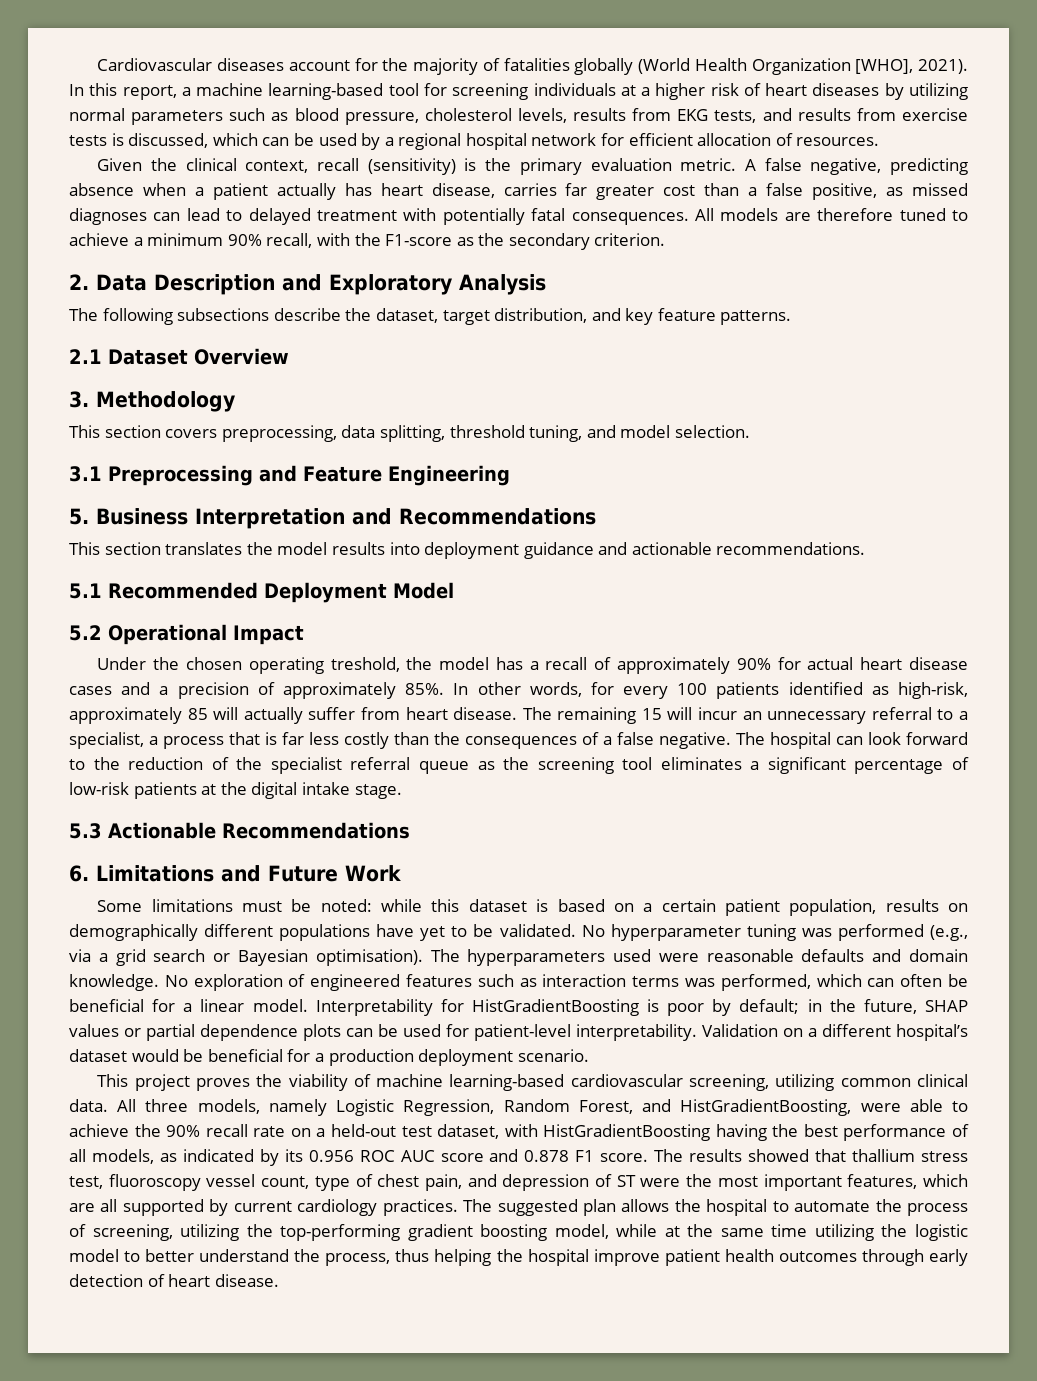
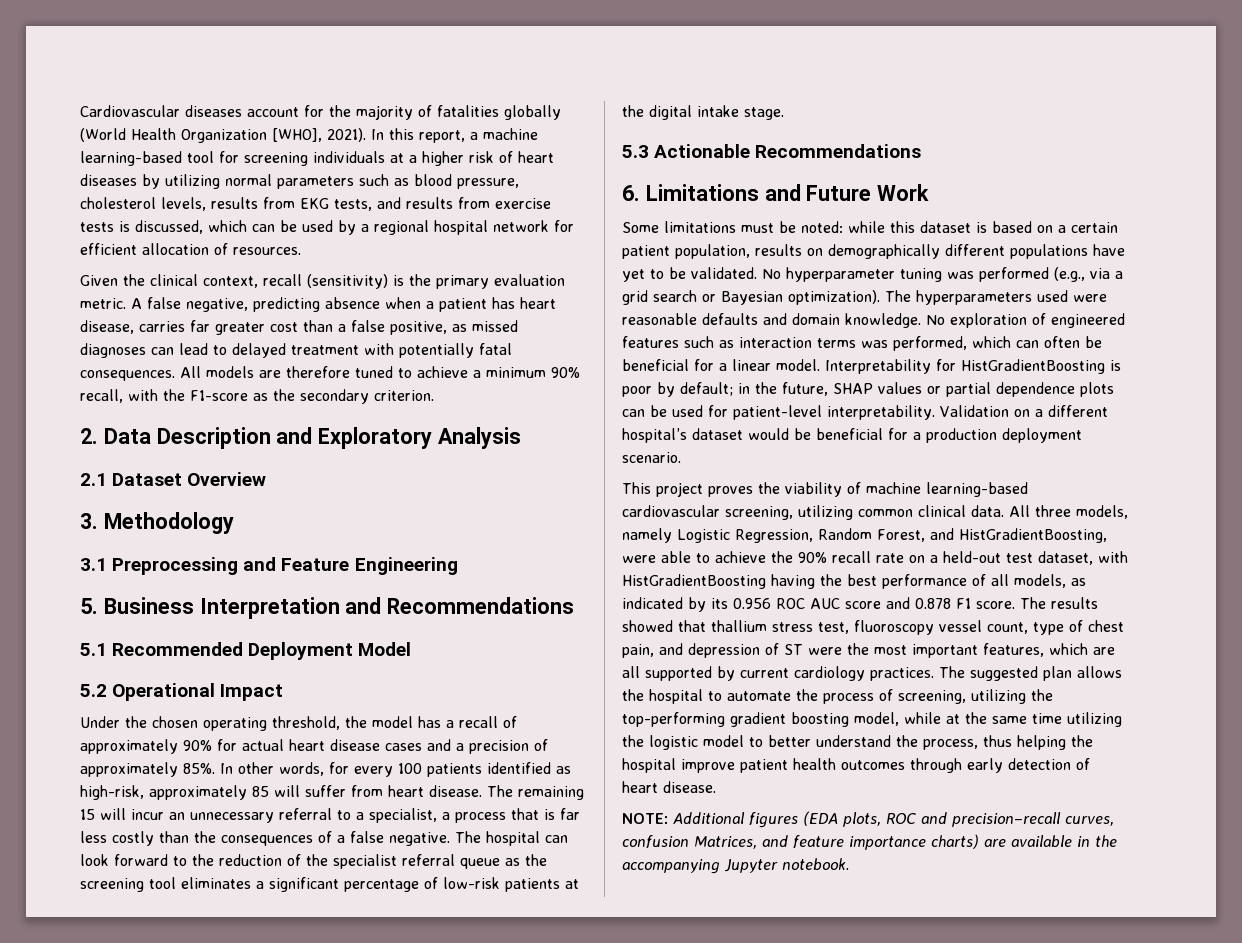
[276,183,336,200] actually -> (487, 305) none
[69,308,792,325] // The following subsections describe the dataset, target distribution, and key feature patterns. -> (522, 438) none
[69,425,750,442] // This section covers preprocessing, data splitting, threshold tuning, and model selection. -> (234, 523) none
[69,542,866,559] // This section translates the model results into deployment guidance and actionable recommendations. -> (575, 605) none
[330,657,400,672] treshold, -> [272,716,340,730] threshold,
[243,707,303,724] actually -> (300, 791) none
[315,949,423,966] optimisation). -> [788,290,880,305] optimization).
(279, 1280) none -> [622,811,1114,828] [622,834,1117,850] [622,858,849,874] // NOTE: Additional figures (EDA plots, ROC and precision–recall curves, confusion Matrices, and feature importance charts) are available in the accompanying Jupyter notebook.

